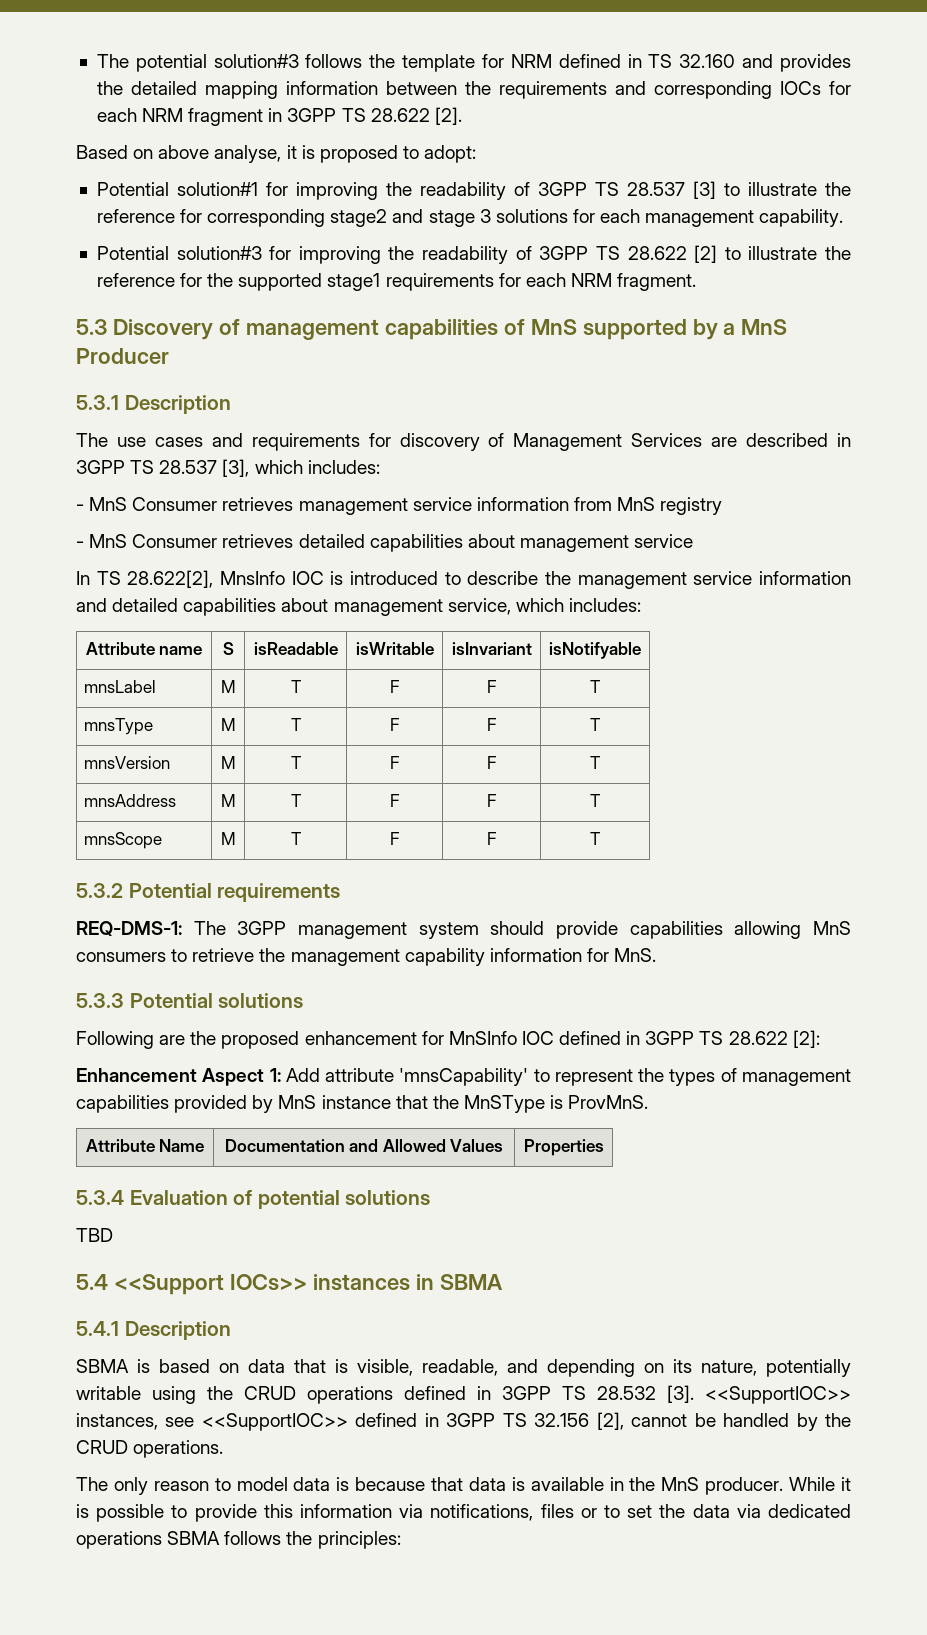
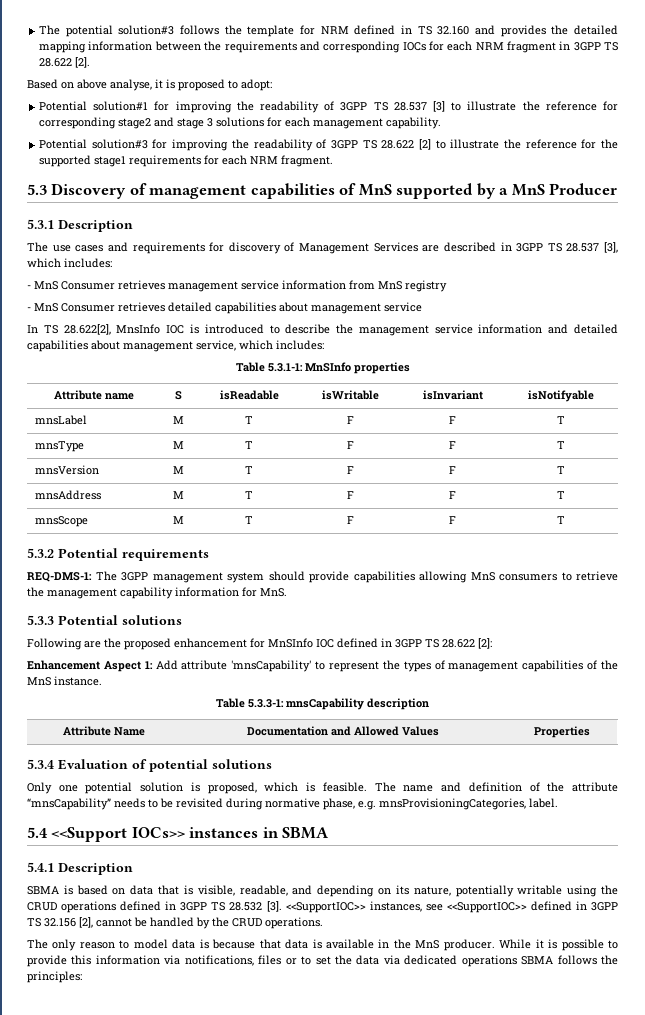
(641, 605) none -> [235,362,410,374] // Table 5.3.1-1: MnSInfo properties
[174,1095,649,1113] provided by MnS instance that the MnSType is ProvMnS. -> [587,660,618,670] [27,676,102,686] [216,698,429,710] of the MnS instance. // Table 5.3.3-1: mnsCapability description
[76,1228,113,1242] TBD -> [27,782,619,794] [27,798,558,810] Only one potential solution is proposed, which is feasible. The name and definition of the attribute “mnsCapability” needs to be revisited during normative phase, e.g. mnsProvisioningCategories, label.

